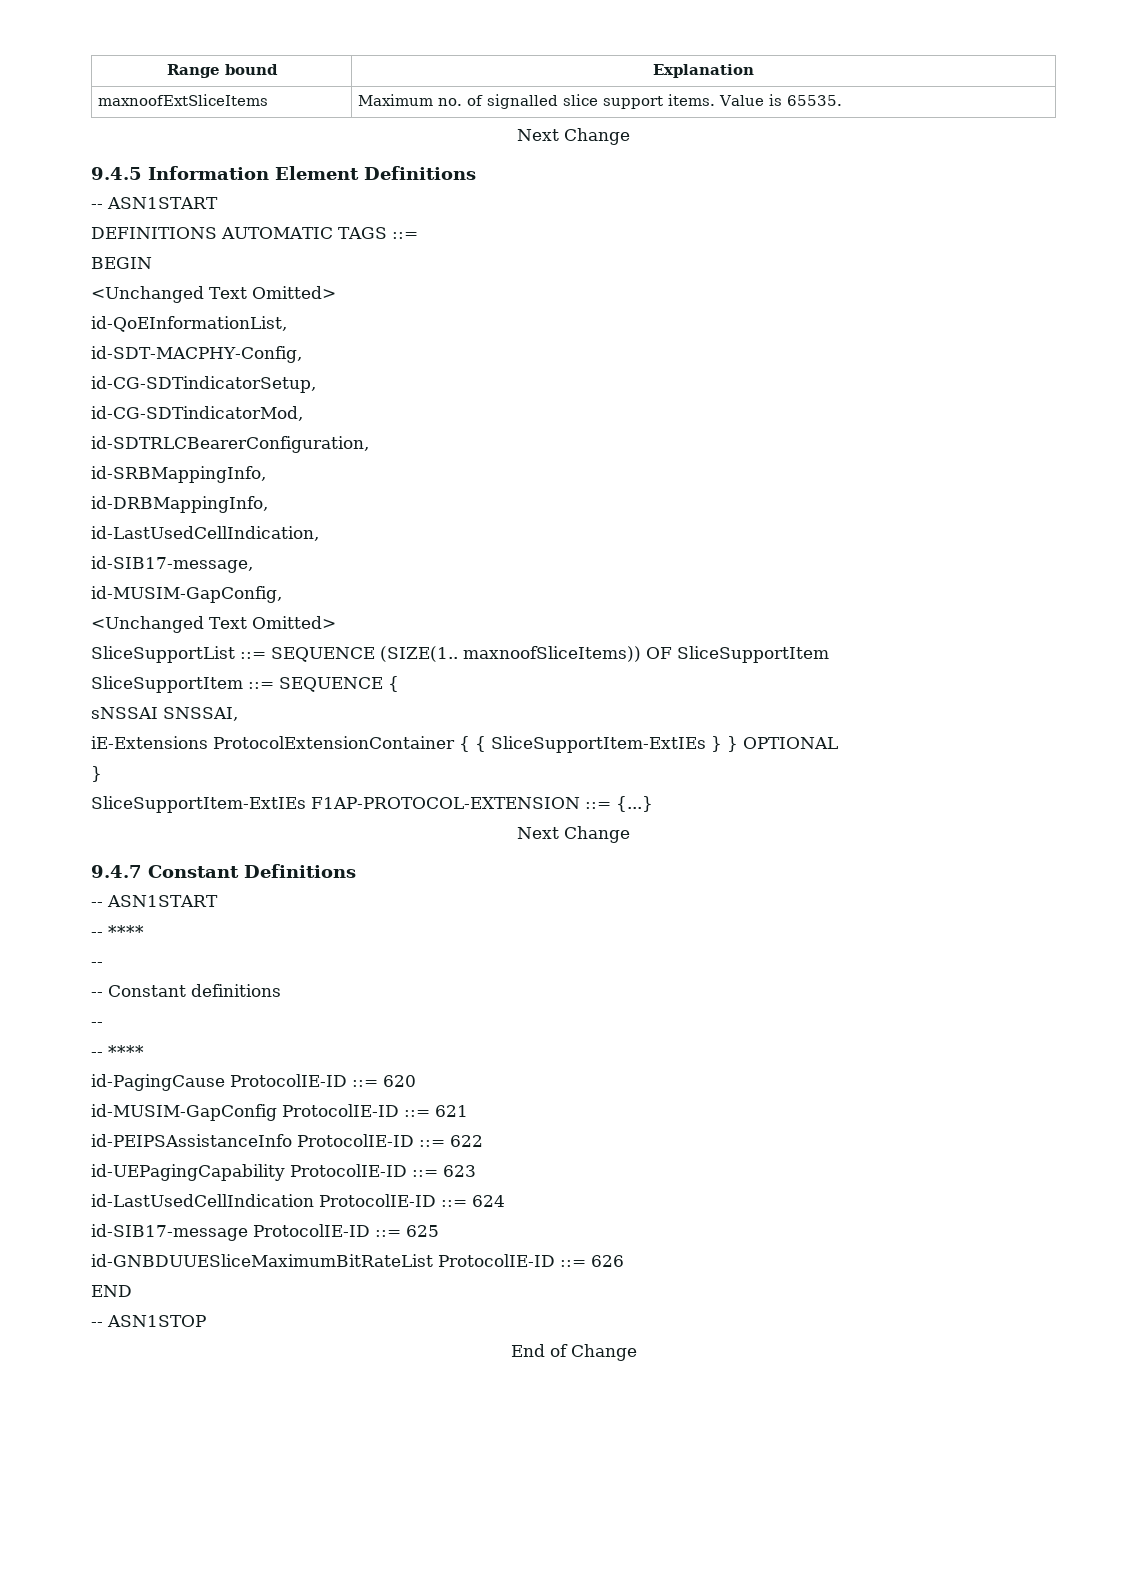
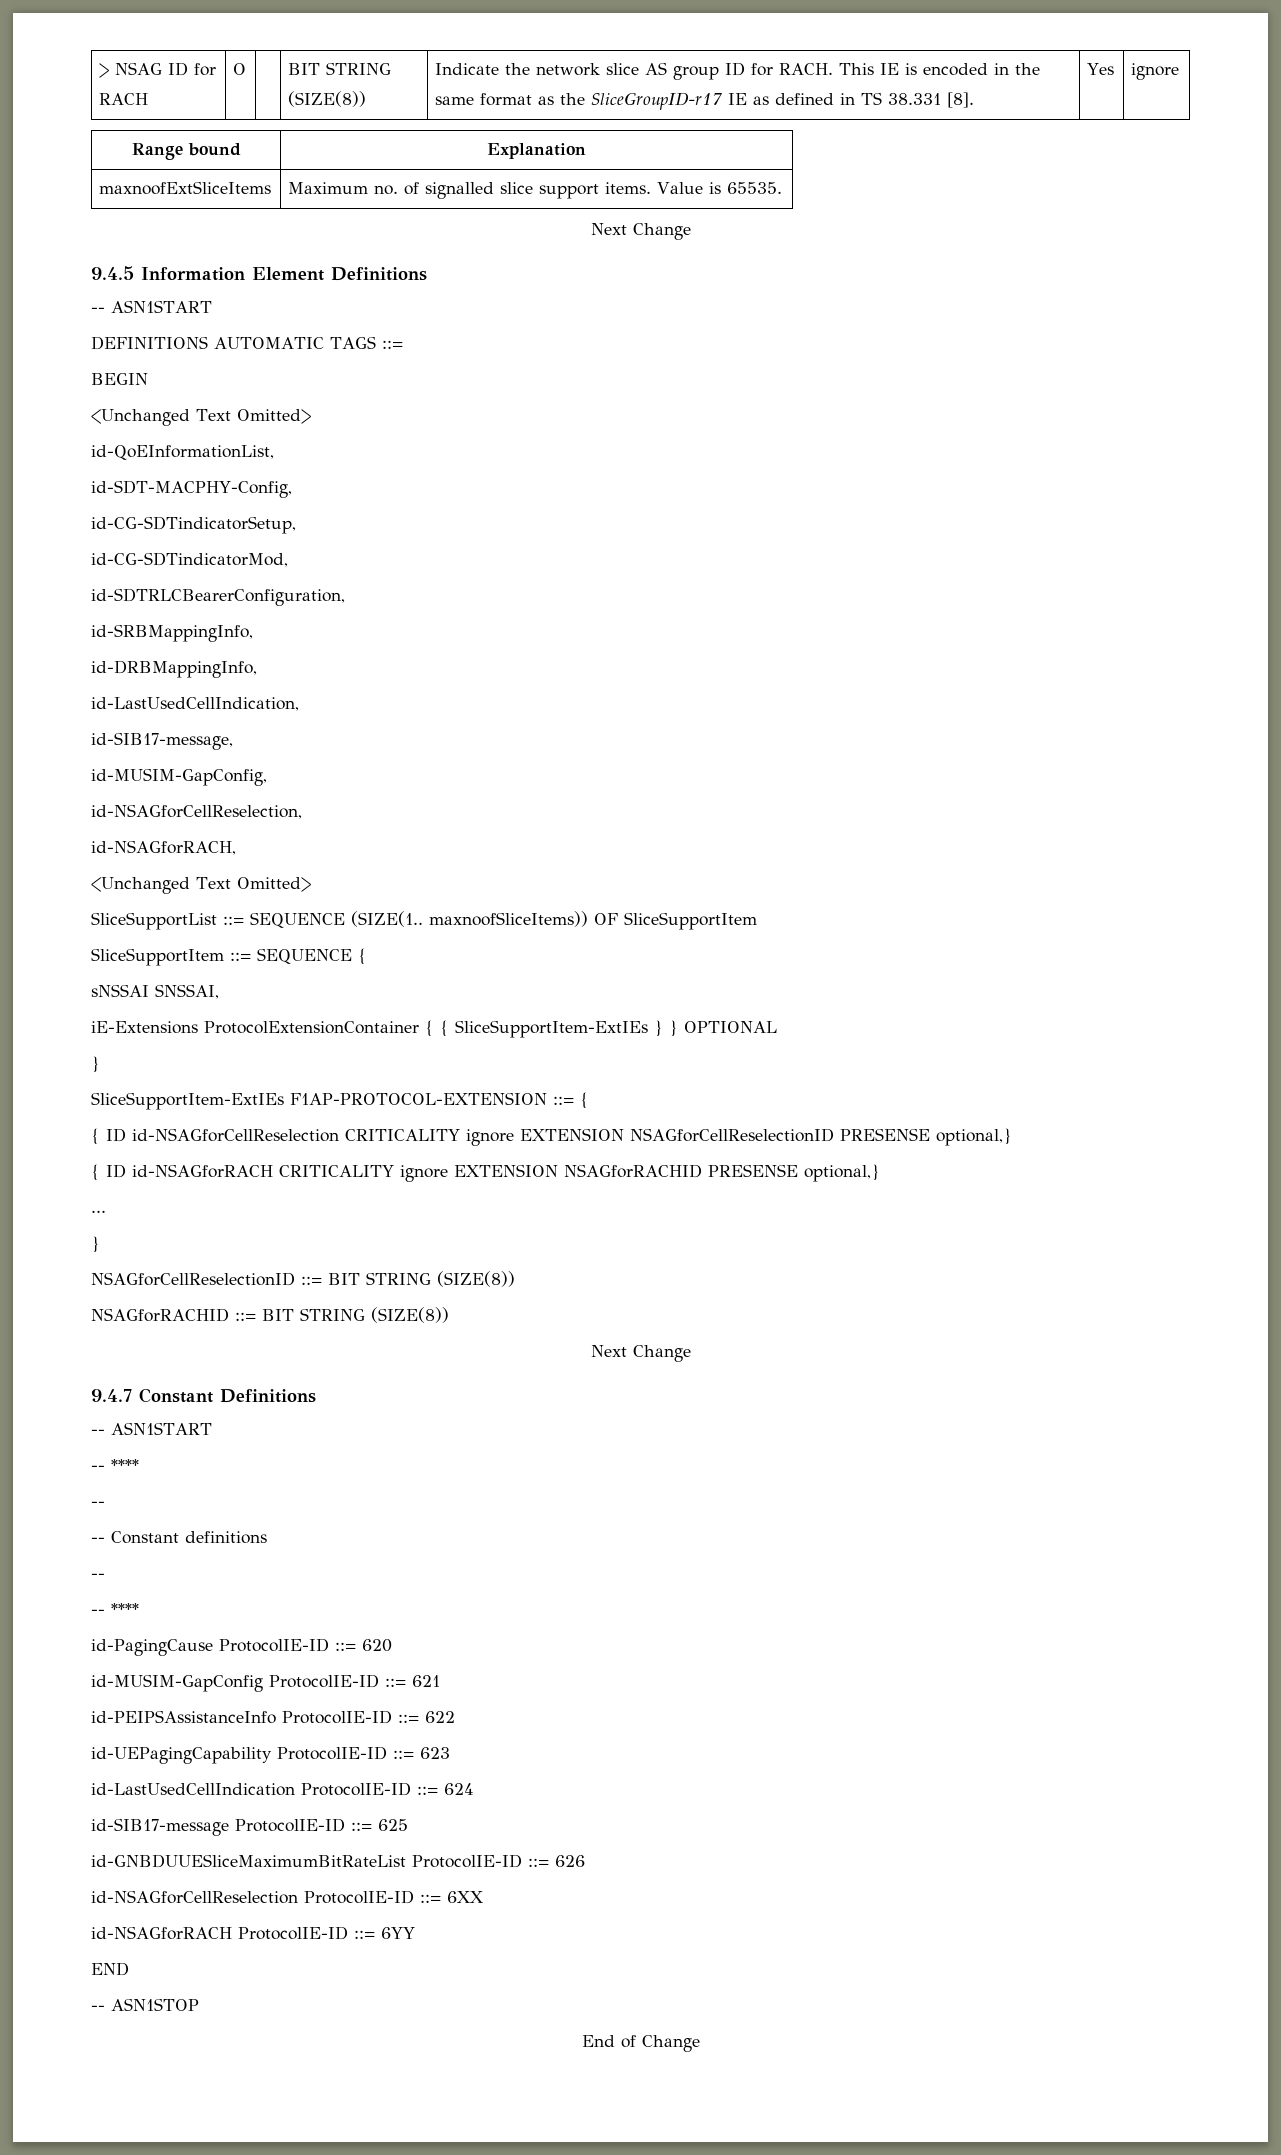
(166, 71) none -> [99,62,217,78] [99,93,149,105] [233,63,247,75] [288,62,392,75] [288,91,367,107] [435,62,1041,80] [435,92,975,110] [1087,63,1115,75] [1131,63,1180,80] > NSAG ID for RACH | O | | BIT STRING (SIZE(8)) | Indicate the network slice AS group ID for RACH. This IE is encoded in the same format as the SliceGroupID-r17 IE as defined in TS 38.331 [8]. | Yes | ignore //
(282, 594) none -> [91,804,302,819] [91,840,236,855] // id-NSAGforCellReselection, // id-NSAGforRACH,
[615,796,653,812] {...} -> [580,1092,589,1109] [91,1128,1012,1146] [91,1164,880,1182] [91,1210,106,1213] [91,1236,100,1253] [91,1271,515,1287] [91,1307,449,1323] { // { ID id-NSAGforCellReselection CRITICALITY ignore EXTENSION NSAGforCellReselectionID PRESENSE optional,} // { ID id-NSAGforRACH CRITICALITY ignore EXTENSION NSAGforRACHID PRESENSE optional,} // ... // } // NSAGforCellReselectionID ::= BIT STRING (SIZE(8)) // NSAGforRACHID ::= BIT STRING (SIZE(8))
(624, 1261) none -> [91,1890,484,1904] [91,1926,415,1940] // id-NSAGforCellReselection ProtocolIE-ID ::= 6XX // id-NSAGforRACH ProtocolIE-ID ::= 6YY

